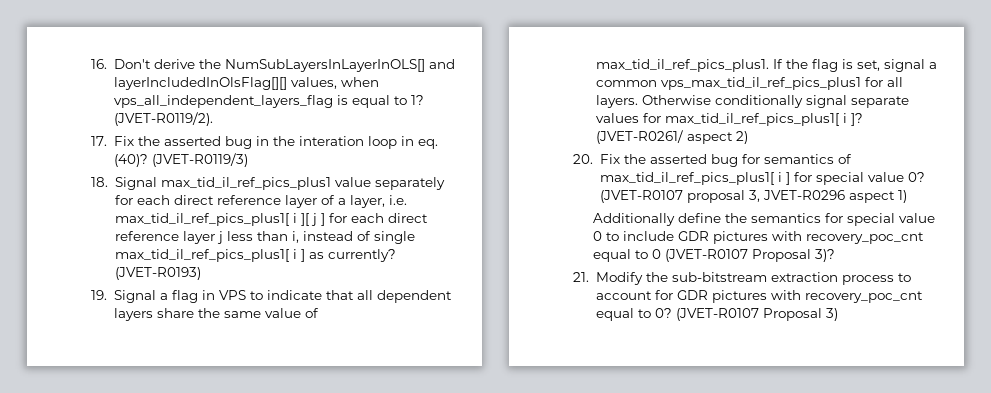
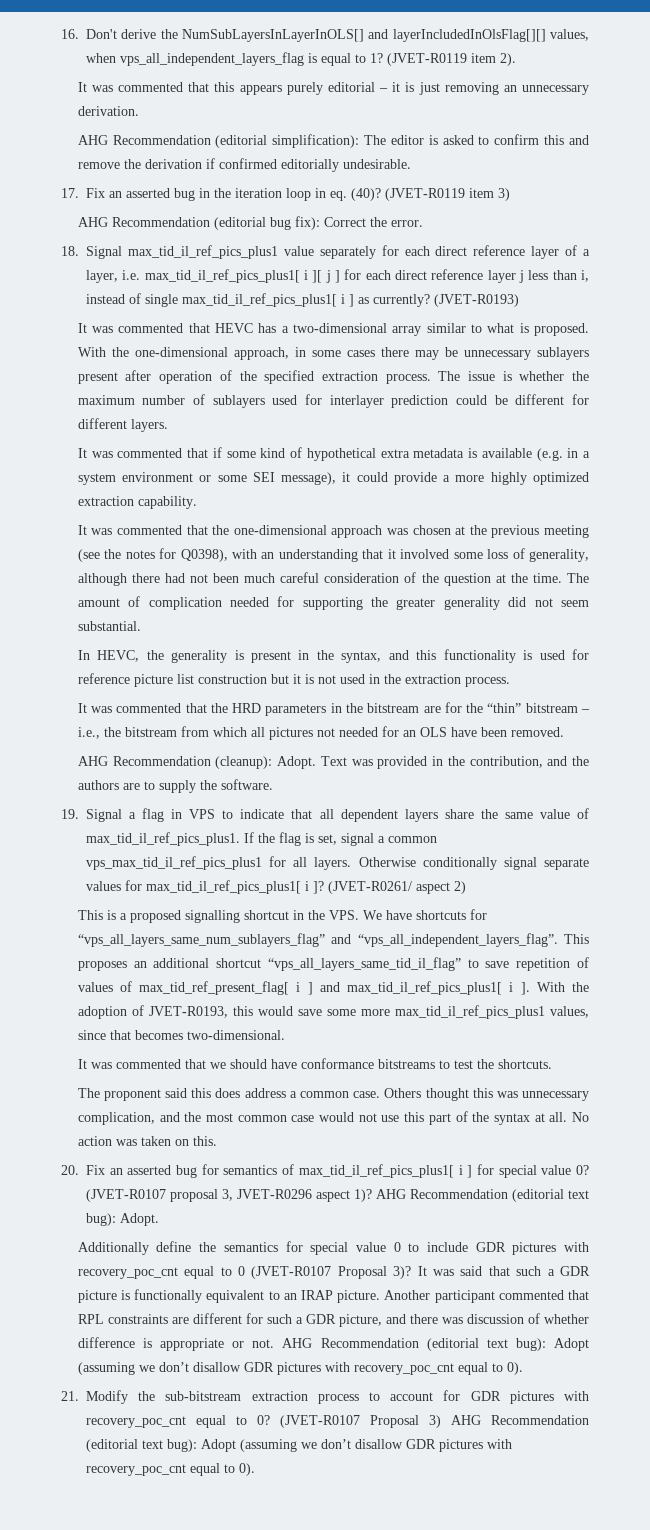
[113,112,213,126] (JVET-R0119/2). -> [387,53,516,66] [77,82,589,95] [77,106,139,116] [77,134,589,148] [77,158,411,172] (JVET-R0119 item 2). // It was commented that this appears purely editorial – it is just removing an unnecessary derivation. // AHG Recommendation (editorial simplification): The editor is asked to confirm this and remove the derivation if confirmed editorially undesirable.
[137,136,160,146] the -> [109,191,122,198] an
[298,136,364,146] interation -> [235,188,282,198] iteration
[151,153,248,167] (JVET-R0119/3) -> [385,188,510,201] [77,216,423,230] (JVET-R0119 item 3) // AHG Recommendation (editorial bug fix): Correct the error.
(201, 273) none -> [77,323,590,336] [77,347,589,360] [77,370,589,384] [77,394,589,408] [77,418,168,432] [77,447,590,461] [77,472,589,485] [77,496,197,509] [77,525,590,538] [77,548,590,562] [77,572,589,586] [77,596,590,610] [77,621,141,631] [77,649,590,663] [77,673,510,687] [77,702,590,716] [77,726,564,740] [77,756,590,769] [77,779,273,793] // It was commented that HEVC has a two-dimensional array similar to what is proposed. With the one-dimensional approach, in some cases there may be unnecessary sublayers present after operation of the specified extraction process. The issue is whether the maximum number of sublayers used for interlayer prediction could be different for different layers. // It was commented that if some kind of hypothetical extra metadata is available (e.g. in a system environment or some SEI message), it could provide a more highly optimized extraction capability. // It was commented that the one-dimensional approach was chosen at the previous meeting (see the notes for Q0398), with an understanding that it involved some loss of generality, although there had not been much careful consideration of the question at the time. The amount of complication needed for supporting the greater generality did not seem substantial. // In HEVC, the generality is present in the syntax, and this functionality is used for reference picture list construction but it is not used in the extraction process. // It was commented that the HRD parameters in the bitstream are for the “thin” bitstream – i.e., the bitstream from which all pictures not needed for an OLS have been removed. // AHG Recommendation (cleanup): Adopt. Text was provided in the contribution, and the authors are to supply the software.
(748, 137) none -> [77,909,487,923] [77,933,589,947] [77,957,589,971] [77,981,589,995] [77,1005,589,1019] [77,1030,285,1040] [77,1058,552,1069] [77,1088,589,1101] [77,1111,589,1125] [77,1136,217,1146] // This is a proposed signalling shortcut in the VPS. We have shortcuts for “vps_all_layers_same_num_sublayers_flag” and “vps_all_independent_layers_flag”. This proposes an additional shortcut “vps_all_layers_same_tid_il_flag” to save repetition of values of max_tid_ref_present_flag[ i ] and max_tid_il_ref_pics_plus1[ i ]. With the adoption of JVET-R0193, this would save some more max_tid_il_ref_pics_plus1 values, since that becomes two-dimensional. // It was commented that we should have conformance bitstreams to test the shortcuts. // The proponent said this does address a common case. Others thought this was unnecessary complication, and the most common case would not use this part of the syntax at all. No action was taken on this.
[623,154,646,164] the -> [109,1168,123,1175] an
[897,190,907,203] 1) -> [354,1189,589,1202] [86,1213,159,1226] 1)? AHG Recommendation (editorial text bug): Adopt.
(835, 255) none -> [417,1266,590,1276] [77,1289,589,1303] [77,1313,590,1327] [77,1337,589,1351] [77,1362,523,1375] It was said that such a GDR picture is functionally equivalent to an IRAP picture. Another participant commented that RPL constraints are different for such a GDR picture, and there was discussion of whether difference is appropriate or not. AHG Recommendation (editorial text bug): Adopt (assuming we don’t disallow GDR pictures with recovery_poc_cnt equal to 0).
(838, 314) none -> [451,1415,589,1425] [86,1439,512,1452] [86,1463,255,1476] AHG Recommendation (editorial text bug): Adopt (assuming we don’t disallow GDR pictures with recovery_poc_cnt equal to 0).

